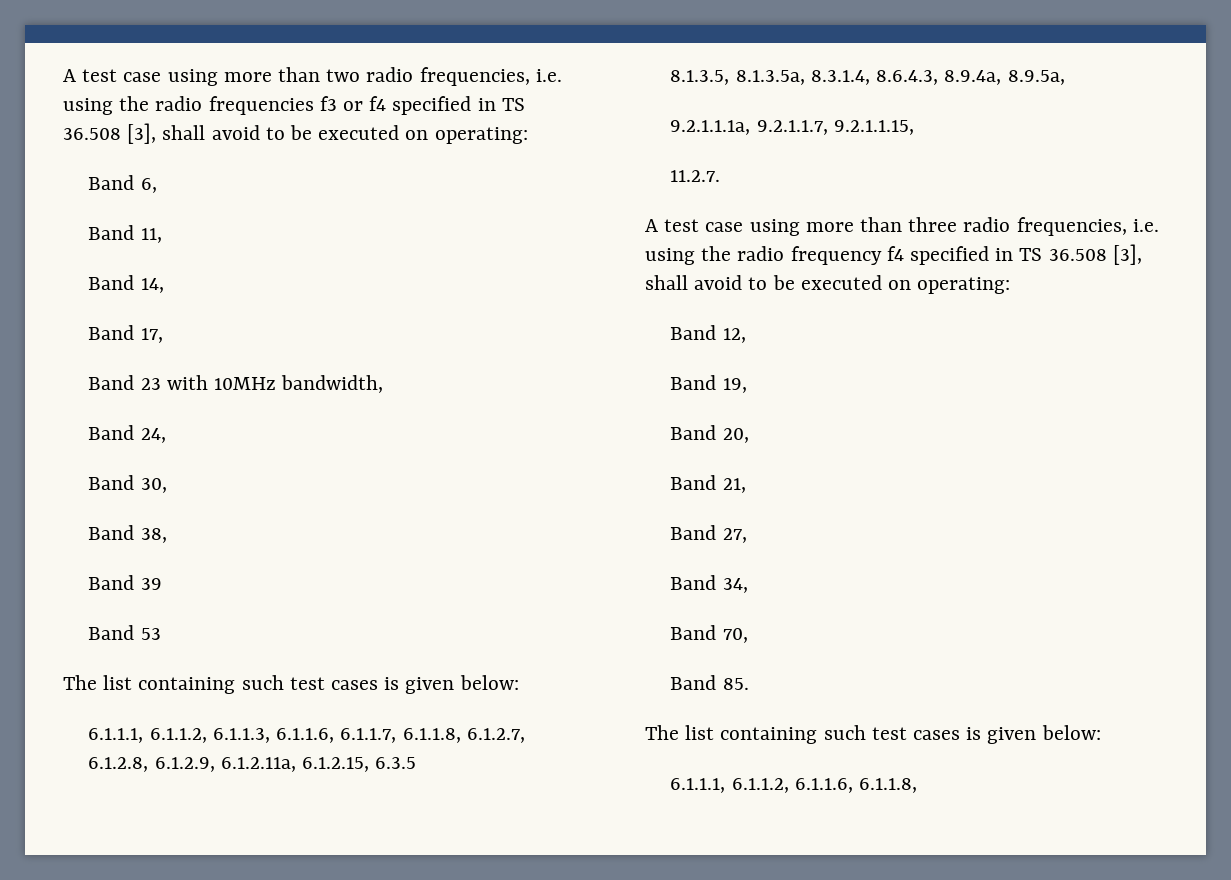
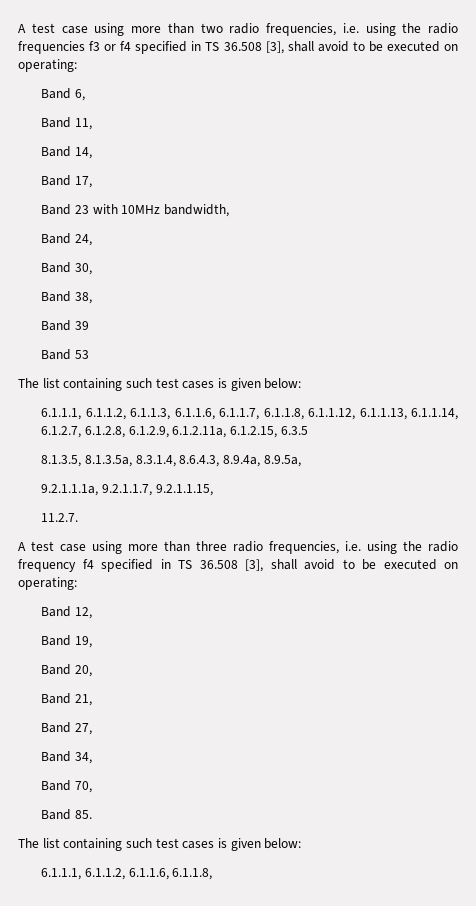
(461, 735) none -> [308,408,458,420] 6.1.1.12, 6.1.1.13, 6.1.1.14,

